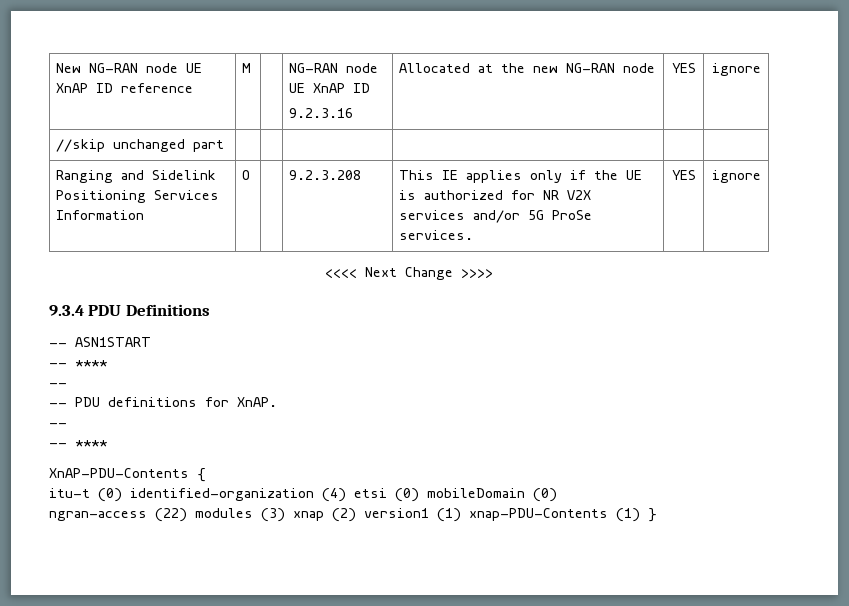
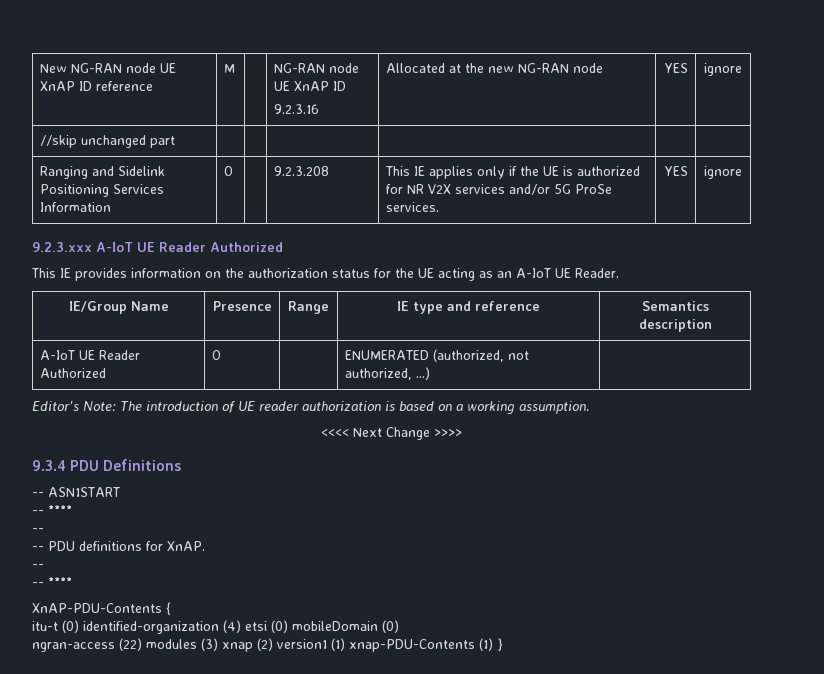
(761, 176) none -> [32,242,283,252] [31,268,619,281] [68,301,169,314] [212,301,272,311] [288,301,329,314] [397,301,540,314] [641,301,709,311] [638,319,712,332] [39,350,140,360] [39,368,106,378] [211,350,221,360] [344,349,529,362] [344,367,430,380] [32,401,590,415] // 9.2.3.xxx A-IoT UE Reader Authorized // This IE provides information on the authorization status for the UE acting as an A-IoT UE Reader. // IE/Group Name | Presence | Range | IE type and reference | Semantics description // A-IoT UE Reader Authorized | O | | ENUMERATED (authorized, not authorized, ...) | // Editor’s Note: The introduction of UE reader authorization is based on a working assumption.

